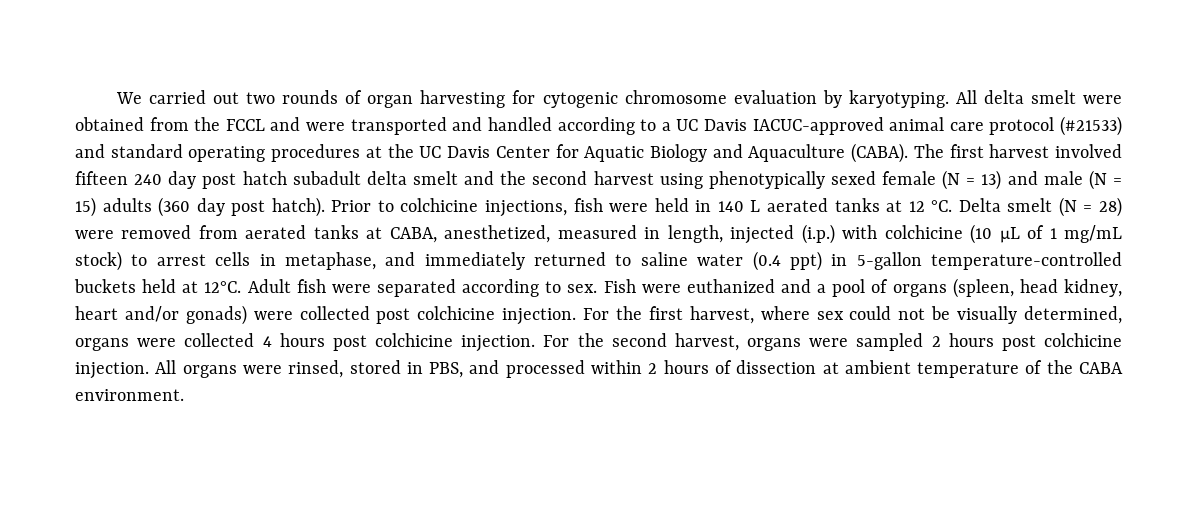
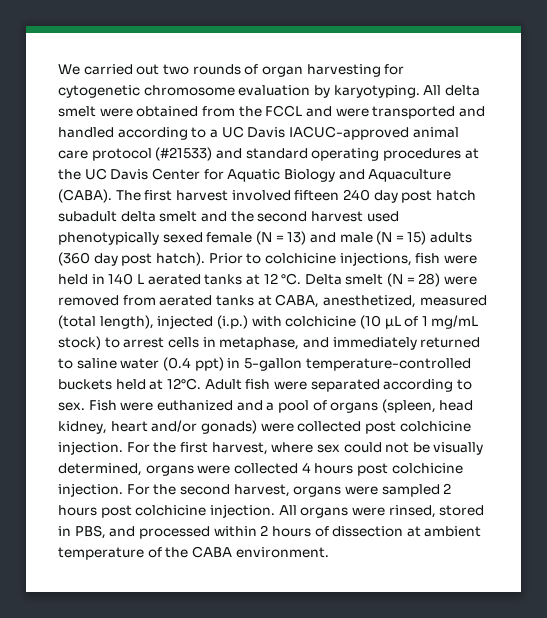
[542,92,618,108] cytogenic -> [58,85,140,98] cytogenetic
[659,173,703,189] using -> [366,211,399,222] used
[644,225,723,243] in length, -> [58,315,154,329] (total length),

